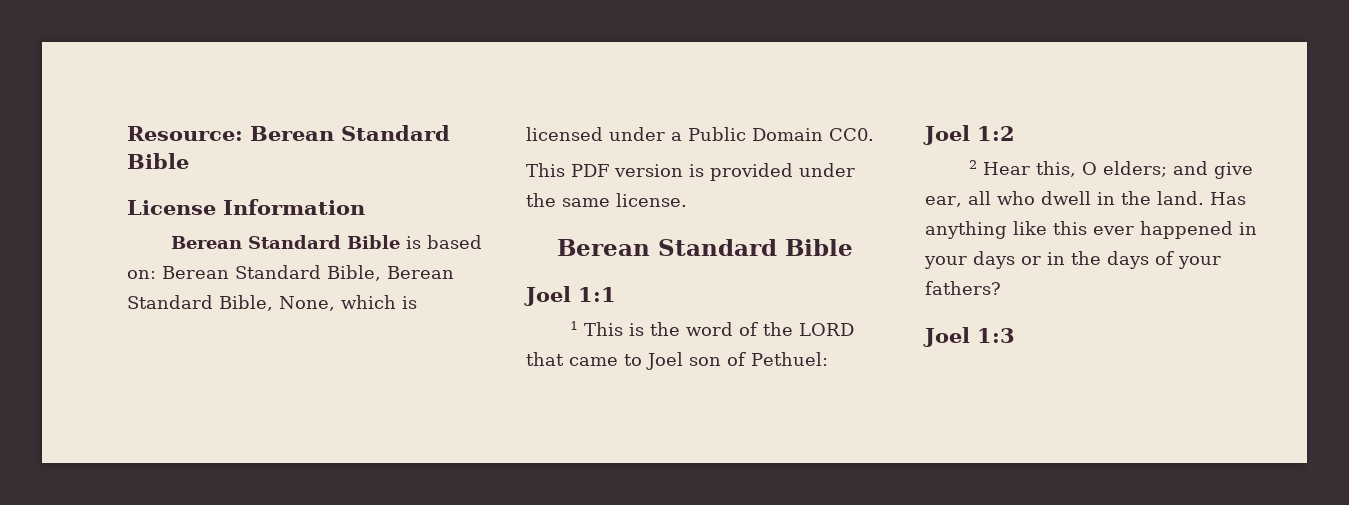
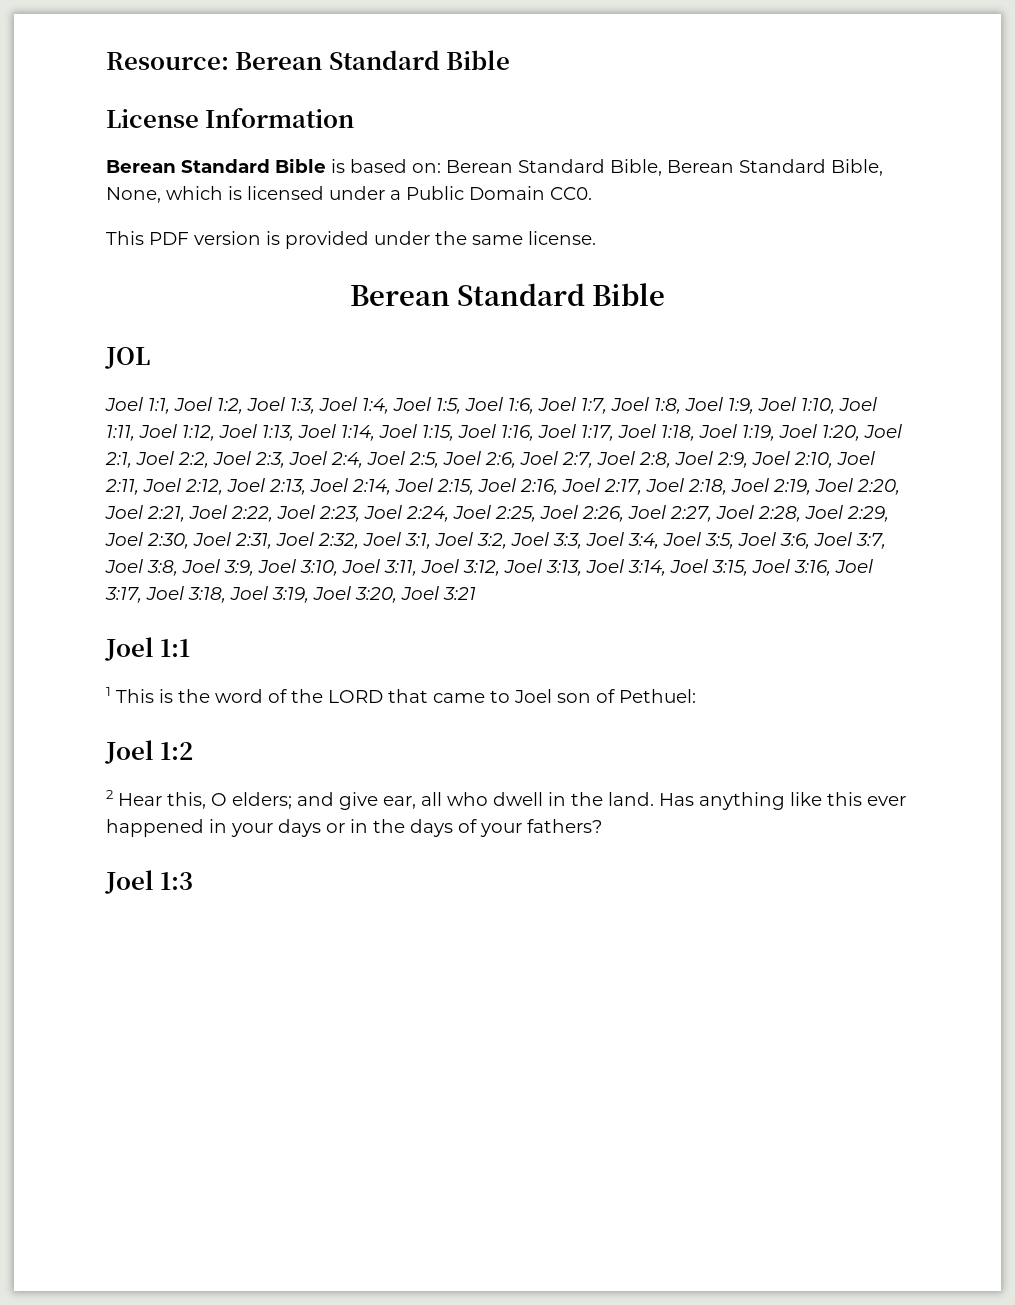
(853, 247) none -> [105,347,150,369] [105,397,877,414] [106,424,902,441] [105,451,875,468] [105,478,900,495] [105,505,889,522] [105,532,886,549] [105,559,873,576] [105,586,476,603] // JOL // Joel 1:1, Joel 1:2, Joel 1:3, Joel 1:4, Joel 1:5, Joel 1:6, Joel 1:7, Joel 1:8, Joel 1:9, Joel 1:10, Joel 1:11, Joel 1:12, Joel 1:13, Joel 1:14, Joel 1:15, Joel 1:16, Joel 1:17, Joel 1:18, Joel 1:19, Joel 1:20, Joel 2:1, Joel 2:2, Joel 2:3, Joel 2:4, Joel 2:5, Joel 2:6, Joel 2:7, Joel 2:8, Joel 2:9, Joel 2:10, Joel 2:11, Joel 2:12, Joel 2:13, Joel 2:14, Joel 2:15, Joel 2:16, Joel 2:17, Joel 2:18, Joel 2:19, Joel 2:20, Joel 2:21, Joel 2:22, Joel 2:23, Joel 2:24, Joel 2:25, Joel 2:26, Joel 2:27, Joel 2:28, Joel 2:29, Joel 2:30, Joel 2:31, Joel 2:32, Joel 3:1, Joel 3:2, Joel 3:3, Joel 3:4, Joel 3:5, Joel 3:6, Joel 3:7, Joel 3:8, Joel 3:9, Joel 3:10, Joel 3:11, Joel 3:12, Joel 3:13, Joel 3:14, Joel 3:15, Joel 3:16, Joel 3:17, Joel 3:18, Joel 3:19, Joel 3:20, Joel 3:21

